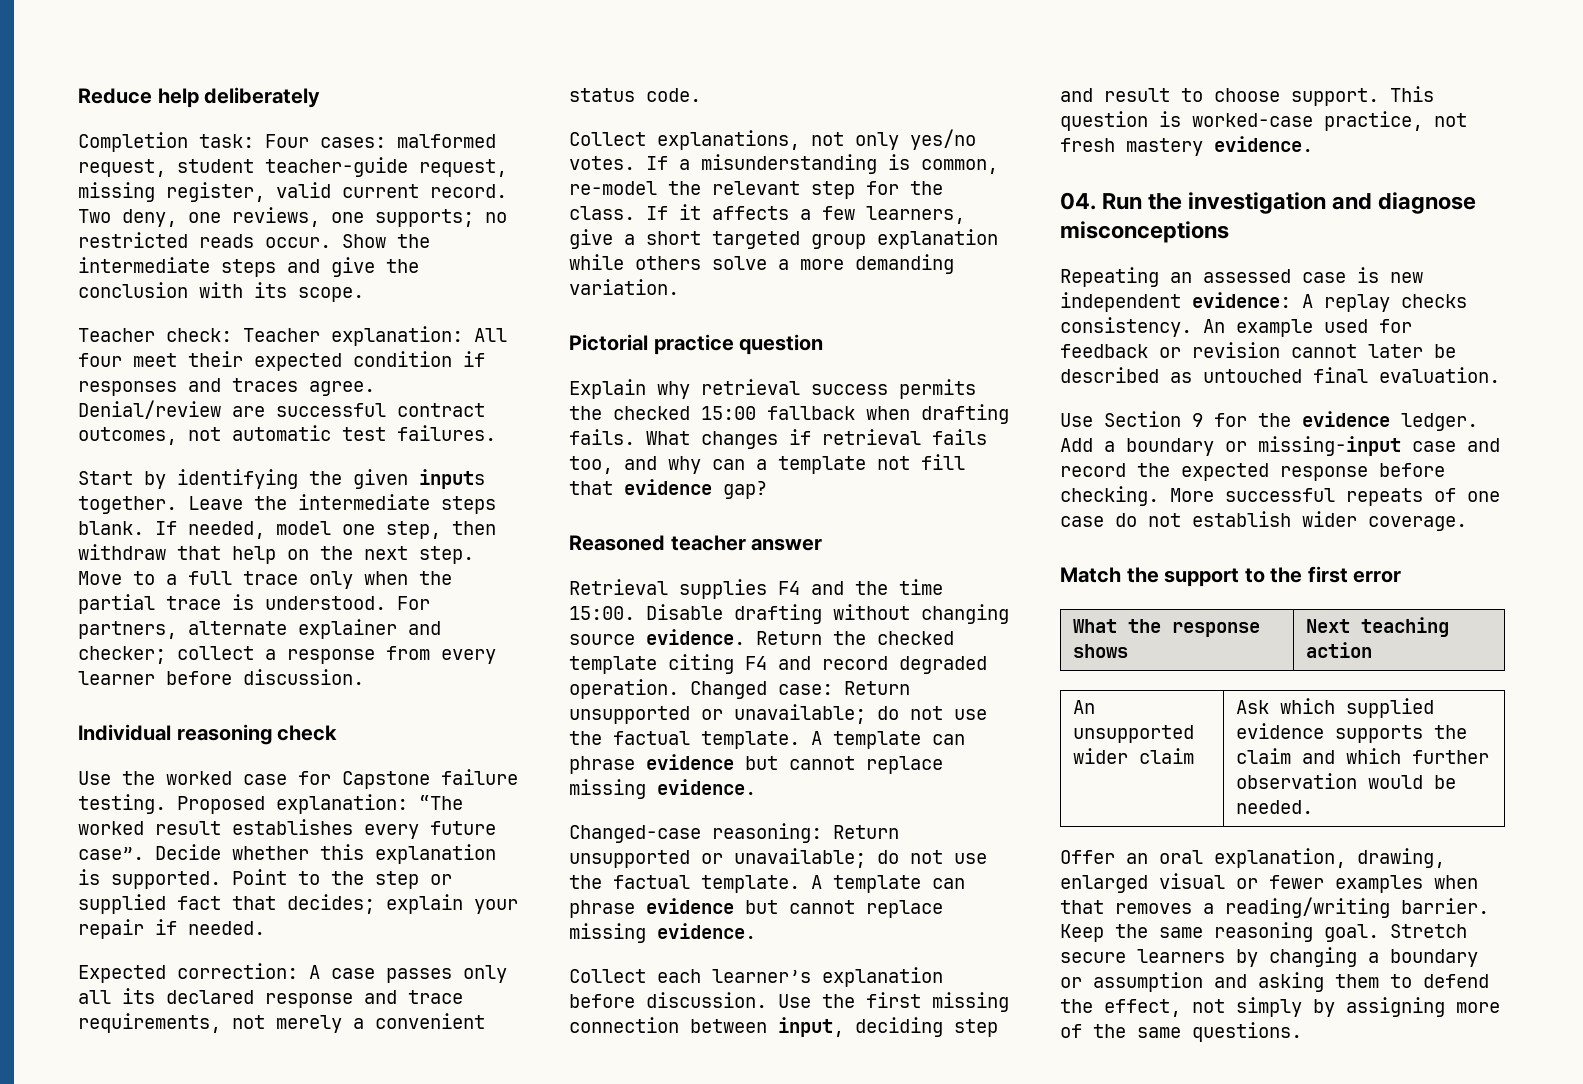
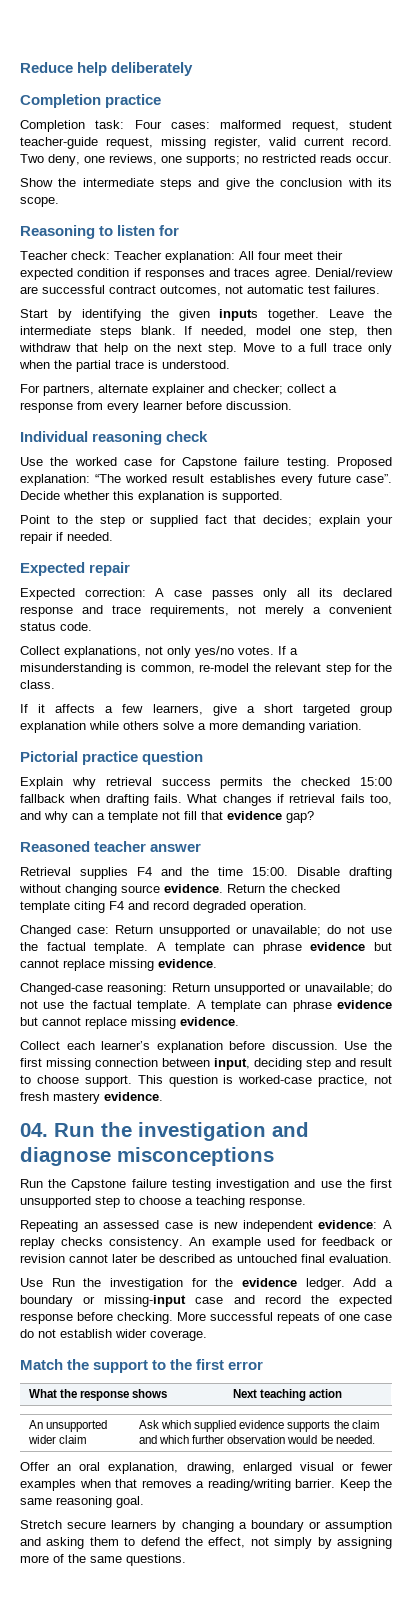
(321, 97) none -> [20,94,162,108] // Completion practice
(331, 242) none -> (392, 159) //
(364, 294) none -> [20,225,180,239] // Reasoning to listen for
(386, 603) none -> (230, 364) //
(221, 880) none -> (283, 497) //
(265, 928) none -> [20,562,131,576] // Expected repair
(635, 213) none -> (55, 684) //
(679, 689) none -> (307, 907) //
(1229, 232) none -> [20,1179,393,1191] [20,1196,306,1208] // Run the Capstone failure testing investigation and use the first unsupported step to choose a teaching response.
[1104,411,1203,427] Section 9 -> [51,1278,183,1290] Run the investigation
(1379, 933) none -> (144, 1502) //

